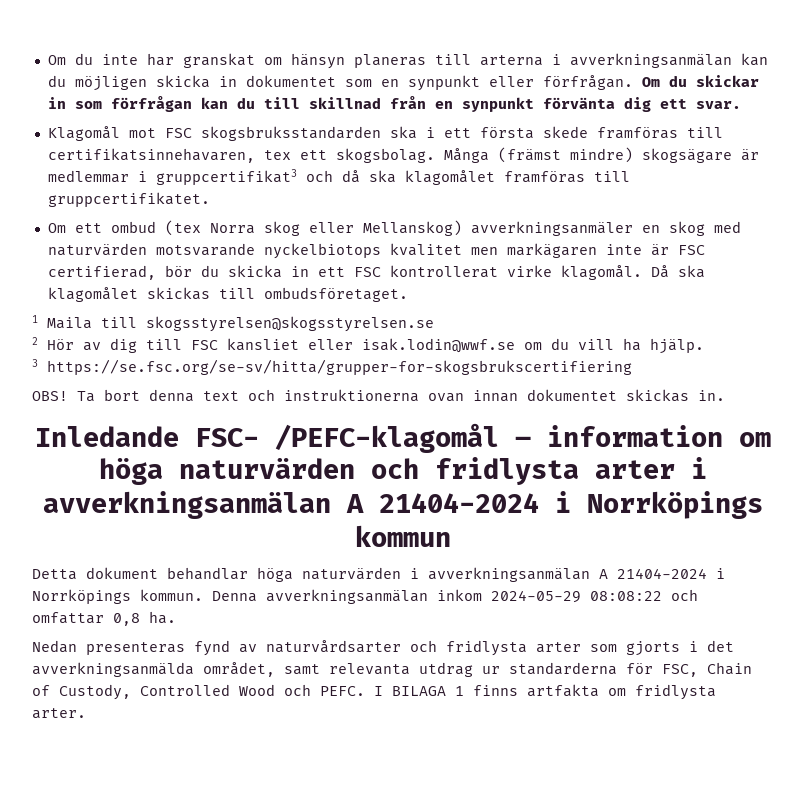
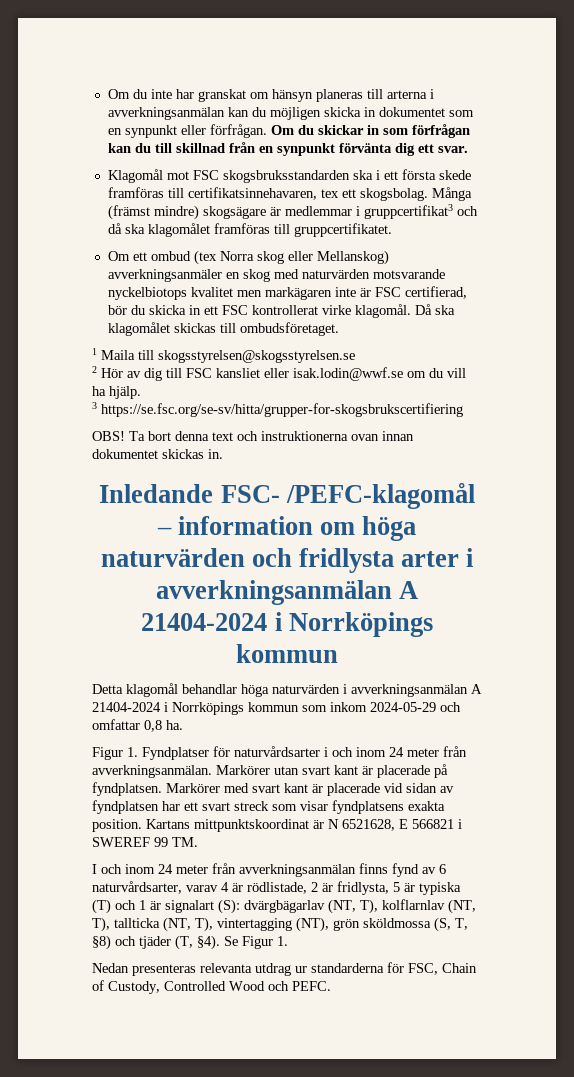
[86,567,158,579] dokument -> [126,683,178,697] klagomål
[140,589,428,604] kommun. Denna avverkningsanmälan -> [248,702,327,712] kommun som
[590,591,662,601] 08:08:22 -> (436, 707) none
[32,640,734,656] [32,662,320,677] Nedan presenteras fynd av naturvårdsarter och fridlysta arter som gjorts i det avverkningsanmälda området, samt -> [92,746,467,760] [92,764,448,778] [92,782,454,796] [92,800,445,814] [92,819,462,832] [92,837,198,847] [92,863,446,877] [92,881,461,895] [92,899,476,914] [92,917,468,932] [92,935,288,950] [92,963,196,976] Figur 1. Fyndplatser för naturvårdsarter i och inom 24 meter från avverkningsanmälan. Markörer utan svart kant är placerade på fyndplatsen. Markörer med svart kant är placerade vid sidan av fyndplatsen har ett svart streck som visar fyndplatsens exakta position. Kartans mittpunktskoordinat är N 6521628, E 566821 i SWEREF 99 TM. // I och inom 24 meter från avverkningsanmälan finns fynd av 6 naturvårdsarter, varav 4 är rödlistade, 2 är fridlysta, 5 är typiska (T) och 1 är signalart (S): dvärgbägarlav (NT, T), kolflarnlav (NT, T), tallticka (NT, T), vintertagging (NT), grön sköldmossa (S, T, §8) och tjäder (T, §4). Se Figur 1. // Nedan presenteras
[374,684,716,700] [32,708,86,719] I BILAGA 1 finns artfakta om fridlysta arter. -> (331, 986) none

